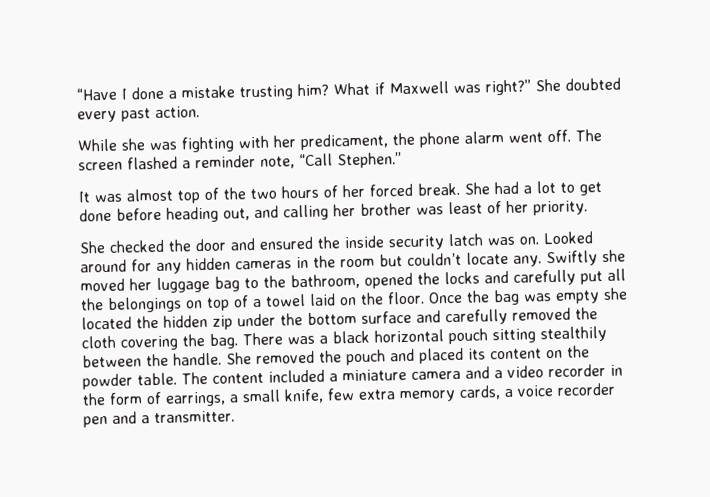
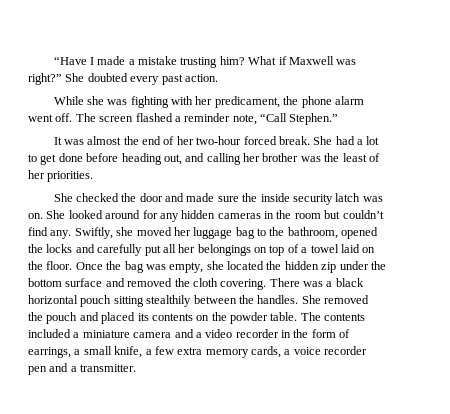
[131,86,164,100] done -> [97,56,126,65] made
[177,184,365,204] top of the two hours of her -> [123,136,242,145] the end of her two-hour
(444, 210) none -> [324,153,340,162] the
[533,200,588,216] priority. -> [47,171,94,182] priorities.
[259,236,313,250] ensured -> [186,193,239,202] made sure
[543,231,593,245] Looked -> [46,210,103,219] She looked
[466,250,598,267] locate any. Swiftly -> [28,227,113,239] find any. Swiftly,
[80,298,104,311] the -> [178,244,196,253] her
[555,290,600,304] empty -> [169,262,204,273] empty,
[445,308,508,326] carefully -> (125, 282) none
[120,333,238,351] covering the bag. -> [220,279,267,290] covering.
[173,352,222,366] handle. -> [257,295,299,304] handles.
[490,348,542,360] content -> [151,313,193,321] contents
[212,372,264,384] content -> [324,313,366,321] contents
(324, 396) none -> [145,349,152,355] a

